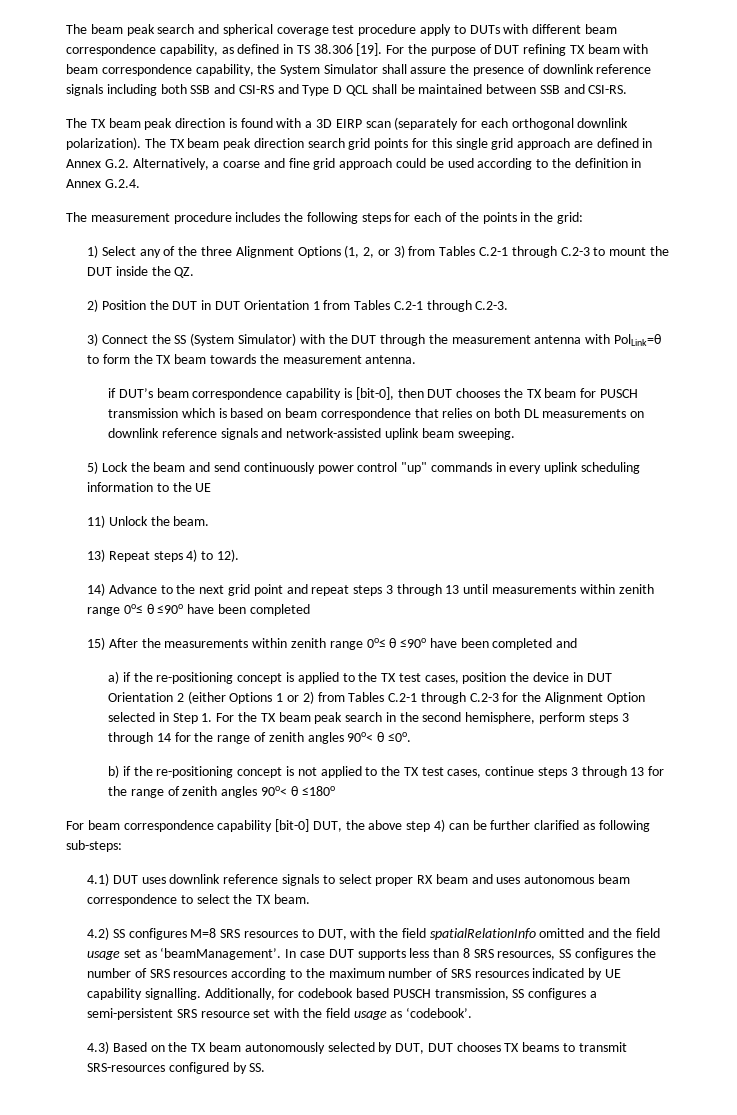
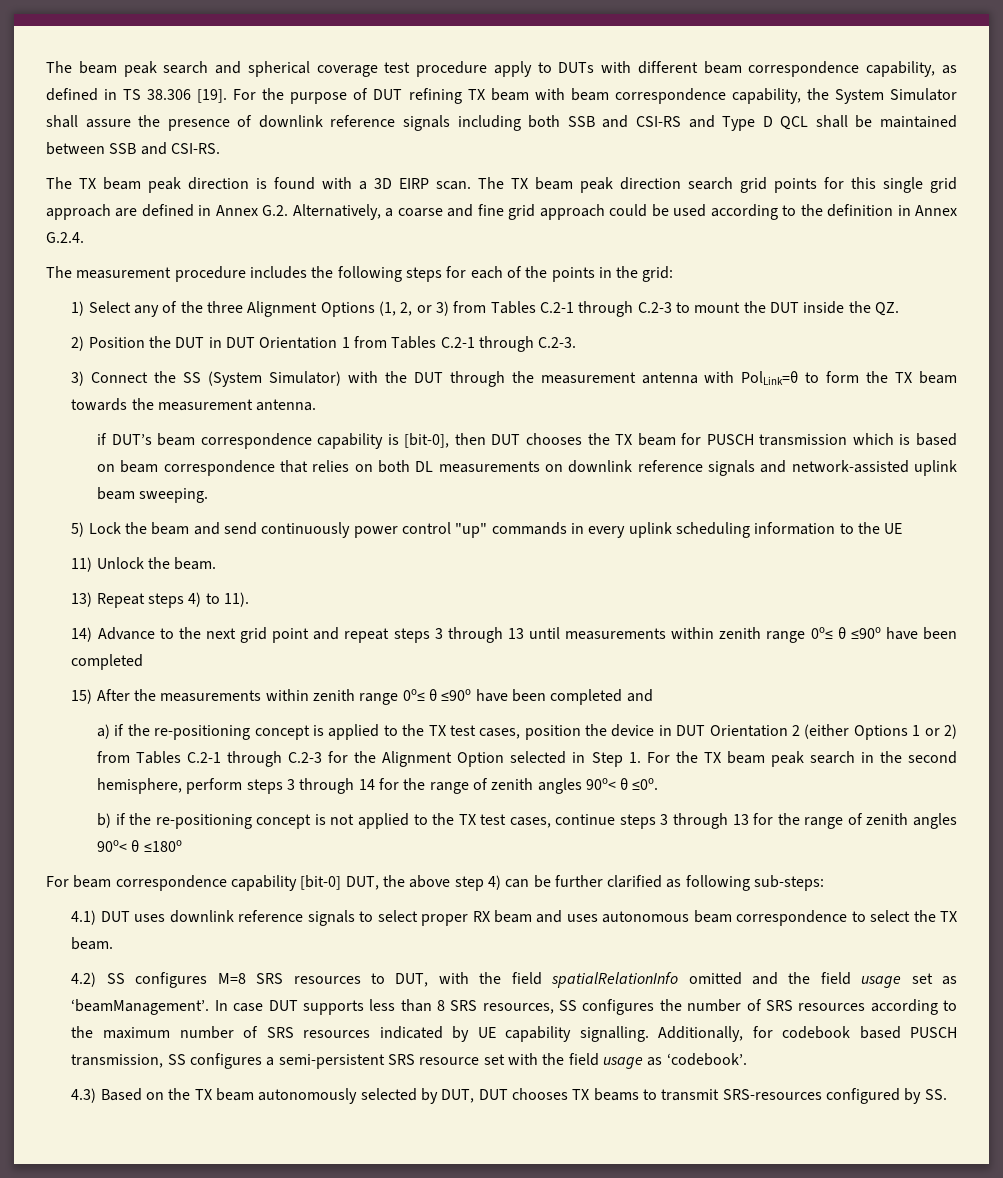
[365,117,629,130] [66,137,141,150] scan (separately for each orthogonal downlink polarization). -> [436,181,471,190] scan.
[216,549,239,562] 12). -> [224,592,250,607] 11).

